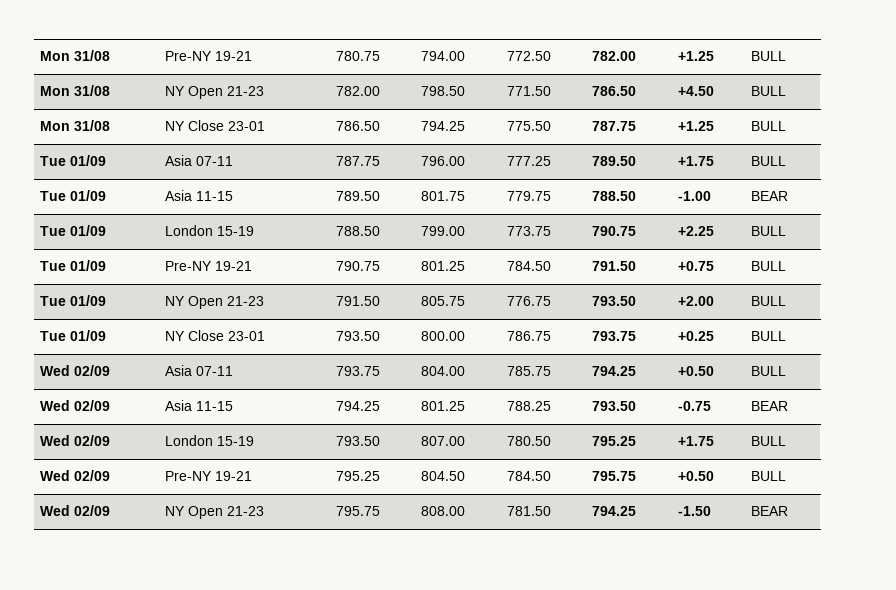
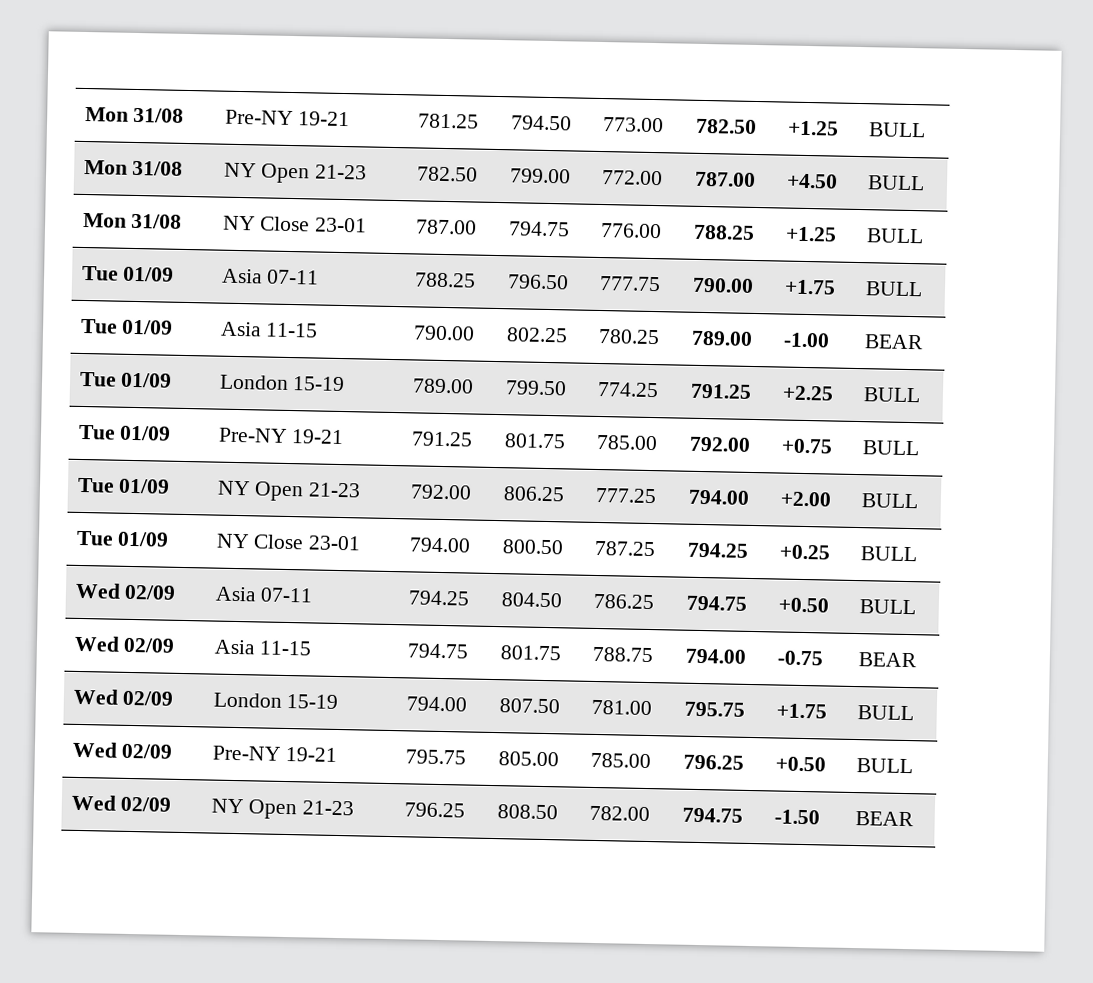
[336,51,381,61] [421,51,466,61] [507,51,552,61] [592,51,637,61] 780.75 | 794.00 | 772.50 | 782.00 -> [417,113,479,129] [510,115,572,131] [601,117,664,133] [694,118,757,134] 781.25 | 794.50 | 773.00 | 782.50
[336,86,381,96] [421,86,466,96] [507,86,552,96] [592,86,637,96] 782.00 | 798.50 | 771.50 | 786.50 -> [416,166,478,182] [508,168,571,184] [600,170,663,186] [693,171,756,187] 782.50 | 799.00 | 772.00 | 787.00
[336,121,381,131] [421,121,466,131] [507,121,552,131] [592,121,637,131] 786.50 | 794.25 | 775.50 | 787.75 -> [414,219,477,235] [507,221,570,237] [599,222,662,239] [692,224,755,240] 787.00 | 794.75 | 776.00 | 788.25
[336,156,381,166] [421,156,466,166] [507,156,552,166] [592,156,637,166] 787.75 | 796.00 | 777.25 | 789.50 -> [413,272,476,288] [506,274,569,290] [598,275,661,292] [691,277,754,293] 788.25 | 796.50 | 777.75 | 790.00
[336,191,381,201] [421,191,466,201] [507,191,552,201] [592,191,637,201] 789.50 | 801.75 | 779.75 | 788.50 -> [412,325,475,341] [505,327,568,343] [597,328,660,345] [690,330,753,346] 790.00 | 802.25 | 780.25 | 789.00
[336,226,381,236] [421,226,466,236] [507,226,552,236] [592,226,637,236] 788.50 | 799.00 | 773.75 | 790.75 -> [411,378,474,394] [504,380,567,396] [596,381,659,398] [689,383,752,399] 789.00 | 799.50 | 774.25 | 791.25
[336,261,381,271] [421,261,466,271] [507,261,552,271] [592,261,637,271] 790.75 | 801.25 | 784.50 | 791.50 -> [410,431,473,447] [503,433,566,449] [595,434,658,451] [688,436,751,452] 791.25 | 801.75 | 785.00 | 792.00
[336,296,381,306] [421,296,466,306] [507,296,552,306] [592,296,637,306] 791.50 | 805.75 | 776.75 | 793.50 -> [409,484,472,500] [502,486,565,502] [594,487,657,504] [687,489,750,505] 792.00 | 806.25 | 777.25 | 794.00
[336,331,381,341] [421,331,466,341] [507,331,552,341] [592,331,637,341] 793.50 | 800.00 | 786.75 | 793.75 -> [408,537,471,553] [501,539,564,555] [593,540,656,557] [686,542,749,558] 794.00 | 800.50 | 787.25 | 794.25
[336,366,381,376] [421,366,466,376] [507,366,552,376] [592,366,637,376] 793.75 | 804.00 | 785.75 | 794.25 -> [407,590,470,606] [500,592,563,608] [592,593,655,610] [685,595,747,611] 794.25 | 804.50 | 786.25 | 794.75
[336,401,381,411] [421,401,466,411] [507,401,552,411] [592,401,637,411] 794.25 | 801.25 | 788.25 | 793.50 -> [406,643,469,659] [499,645,562,661] [591,646,653,663] [684,648,746,664] 794.75 | 801.75 | 788.75 | 794.00
[336,436,381,446] [421,436,466,446] [507,436,552,446] [592,436,637,446] 793.50 | 807.00 | 780.50 | 795.25 -> [405,696,467,712] [498,698,560,714] [590,699,652,716] [683,701,745,717] 794.00 | 807.50 | 781.00 | 795.75
[336,471,381,481] [421,471,466,481] [507,471,552,481] [592,471,637,481] 795.25 | 804.50 | 784.50 | 795.75 -> [404,749,466,765] [497,751,559,767] [589,752,651,769] [682,754,744,770] 795.75 | 805.00 | 785.00 | 796.25
[336,506,381,516] [421,506,466,516] [507,506,552,516] [592,506,637,516] 795.75 | 808.00 | 781.50 | 794.25 -> [403,802,465,818] [496,804,558,820] [588,805,650,822] [681,807,743,823] 796.25 | 808.50 | 782.00 | 794.75

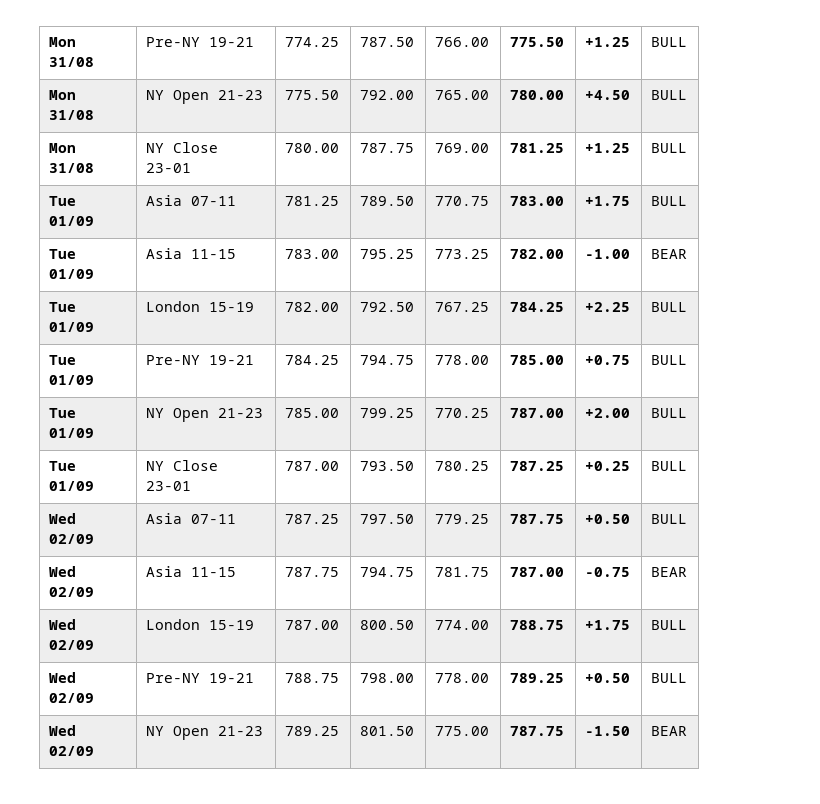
[417,113,479,129] [510,115,572,131] [601,117,664,133] [694,118,757,134] 781.25 | 794.50 | 773.00 | 782.50 -> [284,37,339,47] [359,37,414,47] [434,37,489,47] [509,37,564,47] 774.25 | 787.50 | 766.00 | 775.50
[416,166,478,182] [508,168,571,184] [600,170,663,186] [693,171,756,187] 782.50 | 799.00 | 772.00 | 787.00 -> [284,90,339,100] [359,90,414,100] [434,90,489,100] [509,90,564,100] 775.50 | 792.00 | 765.00 | 780.00
[414,219,477,235] [507,221,570,237] [599,222,662,239] [692,224,755,240] 787.00 | 794.75 | 776.00 | 788.25 -> [284,143,339,153] [359,143,414,153] [434,143,489,153] [509,143,564,153] 780.00 | 787.75 | 769.00 | 781.25
[413,272,476,288] [506,274,569,290] [598,275,661,292] [691,277,754,293] 788.25 | 796.50 | 777.75 | 790.00 -> [284,196,339,206] [359,196,414,206] [434,196,489,206] [509,196,564,206] 781.25 | 789.50 | 770.75 | 783.00
[412,325,475,341] [505,327,568,343] [597,328,660,345] [690,330,753,346] 790.00 | 802.25 | 780.25 | 789.00 -> [284,249,339,259] [359,249,414,259] [434,249,489,259] [509,249,564,259] 783.00 | 795.25 | 773.25 | 782.00
[411,378,474,394] [504,380,567,396] [596,381,659,398] [689,383,752,399] 789.00 | 799.50 | 774.25 | 791.25 -> [284,302,339,312] [359,302,414,312] [434,302,489,312] [509,302,564,312] 782.00 | 792.50 | 767.25 | 784.25
[410,431,473,447] [503,433,566,449] [595,434,658,451] [688,436,751,452] 791.25 | 801.75 | 785.00 | 792.00 -> [284,355,339,365] [359,355,414,365] [434,355,489,365] [509,355,564,365] 784.25 | 794.75 | 778.00 | 785.00
[409,484,472,500] [502,486,565,502] [594,487,657,504] [687,489,750,505] 792.00 | 806.25 | 777.25 | 794.00 -> [284,408,339,418] [359,408,414,418] [434,408,489,418] [509,408,564,418] 785.00 | 799.25 | 770.25 | 787.00
[408,537,471,553] [501,539,564,555] [593,540,656,557] [686,542,749,558] 794.00 | 800.50 | 787.25 | 794.25 -> [284,461,339,471] [359,461,414,471] [434,461,489,471] [509,461,564,471] 787.00 | 793.50 | 780.25 | 787.25
[407,590,470,606] [500,592,563,608] [592,593,655,610] [685,595,747,611] 794.25 | 804.50 | 786.25 | 794.75 -> [284,514,339,524] [359,514,414,524] [434,514,489,524] [509,514,564,524] 787.25 | 797.50 | 779.25 | 787.75
[406,643,469,659] [499,645,562,661] [591,646,653,663] [684,648,746,664] | 794.75 | 801.75 | 788.75 | 794.00 -> [284,567,339,577] [359,567,414,577] [434,567,489,577] [509,567,564,577] | 787.75 | 794.75 | 781.75 | 787.00
[405,696,467,712] [498,698,560,714] [590,699,652,716] [683,701,745,717] 794.00 | 807.50 | 781.00 | 795.75 -> [284,620,339,630] [359,620,414,630] [434,620,489,630] [509,620,564,630] 787.00 | 800.50 | 774.00 | 788.75
[404,749,466,765] [497,751,559,767] [589,752,651,769] [682,754,744,770] 795.75 | 805.00 | 785.00 | 796.25 -> [284,673,339,683] [359,673,414,683] [434,673,489,683] [509,673,564,683] 788.75 | 798.00 | 778.00 | 789.25
[403,802,465,818] [496,804,558,820] [588,805,650,822] [681,807,743,823] 796.25 | 808.50 | 782.00 | 794.75 -> [284,726,339,736] [359,726,414,736] [434,726,489,736] [509,726,564,736] 789.25 | 801.50 | 775.00 | 787.75

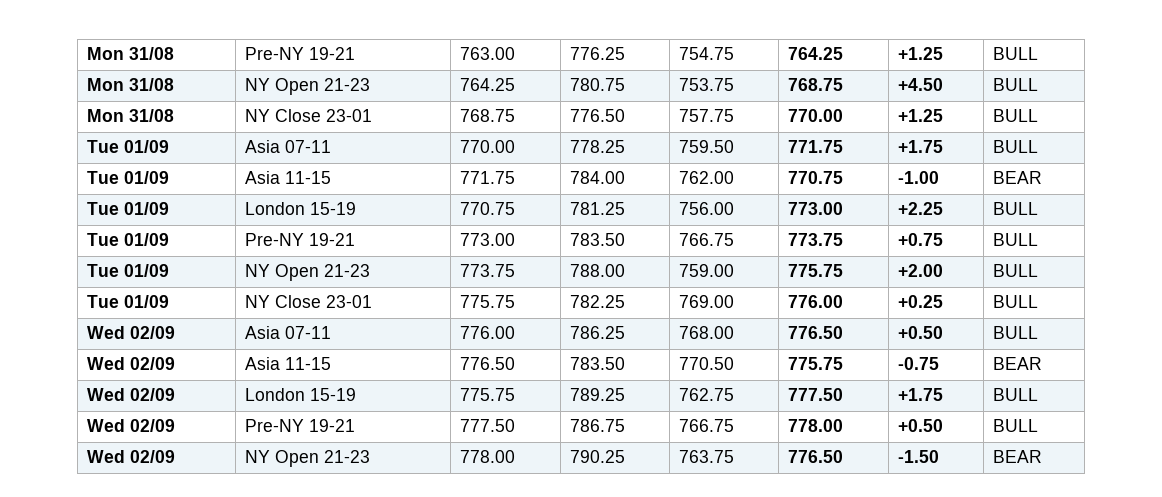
[284,37,339,47] [359,37,414,47] [434,37,489,47] [509,37,564,47] 774.25 | 787.50 | 766.00 | 775.50 -> [460,47,516,60] [570,47,626,60] [679,47,735,60] [788,47,844,60] 763.00 | 776.25 | 754.75 | 764.25
[284,90,339,100] [359,90,414,100] [434,90,489,100] [509,90,564,100] 775.50 | 792.00 | 765.00 | 780.00 -> [460,78,516,91] [570,78,626,91] [679,78,735,91] [788,78,844,91] 764.25 | 780.75 | 753.75 | 768.75
[284,143,339,153] [359,143,414,153] [434,143,489,153] [509,143,564,153] 780.00 | 787.75 | 769.00 | 781.25 -> [460,109,516,122] [570,109,626,122] [679,109,735,122] [788,109,844,122] 768.75 | 776.50 | 757.75 | 770.00
[284,196,339,206] [359,196,414,206] [434,196,489,206] [509,196,564,206] 781.25 | 789.50 | 770.75 | 783.00 -> [460,140,516,153] [570,140,626,153] [679,140,735,153] [788,140,844,153] 770.00 | 778.25 | 759.50 | 771.75
[284,249,339,259] [359,249,414,259] [434,249,489,259] [509,249,564,259] 783.00 | 795.25 | 773.25 | 782.00 -> [460,171,516,184] [570,171,626,184] [679,171,735,184] [788,171,844,184] 771.75 | 784.00 | 762.00 | 770.75
[284,302,339,312] [359,302,414,312] [434,302,489,312] [509,302,564,312] 782.00 | 792.50 | 767.25 | 784.25 -> [460,202,516,215] [570,202,626,215] [679,202,735,215] [788,202,844,215] 770.75 | 781.25 | 756.00 | 773.00
[284,355,339,365] [359,355,414,365] [434,355,489,365] [509,355,564,365] 784.25 | 794.75 | 778.00 | 785.00 -> [460,233,516,246] [570,233,626,246] [679,233,735,246] [788,233,844,246] 773.00 | 783.50 | 766.75 | 773.75
[284,408,339,418] [359,408,414,418] [434,408,489,418] [509,408,564,418] 785.00 | 799.25 | 770.25 | 787.00 -> [460,264,516,277] [570,264,626,277] [679,264,735,277] [788,264,844,277] 773.75 | 788.00 | 759.00 | 775.75
[284,461,339,471] [359,461,414,471] [434,461,489,471] [509,461,564,471] 787.00 | 793.50 | 780.25 | 787.25 -> [460,295,516,308] [570,295,626,308] [679,295,735,308] [788,295,844,308] 775.75 | 782.25 | 769.00 | 776.00
[284,514,339,524] [359,514,414,524] [434,514,489,524] [509,514,564,524] 787.25 | 797.50 | 779.25 | 787.75 -> [460,326,516,339] [570,326,626,339] [679,326,735,339] [788,326,844,339] 776.00 | 786.25 | 768.00 | 776.50
[284,567,339,577] [359,567,414,577] [434,567,489,577] [509,567,564,577] 787.75 | 794.75 | 781.75 | 787.00 -> [460,357,516,370] [570,357,626,370] [679,357,735,370] [788,357,844,370] 776.50 | 783.50 | 770.50 | 775.75
[284,620,339,630] [359,620,414,630] [434,620,489,630] [509,620,564,630] 787.00 | 800.50 | 774.00 | 788.75 -> [460,388,516,401] [570,388,626,401] [679,388,735,401] [788,388,844,401] 775.75 | 789.25 | 762.75 | 777.50
[284,673,339,683] [359,673,414,683] [434,673,489,683] [509,673,564,683] 788.75 | 798.00 | 778.00 | 789.25 -> [460,419,516,432] [570,419,626,432] [679,419,735,432] [788,419,844,432] 777.50 | 786.75 | 766.75 | 778.00
[284,726,339,736] [359,726,414,736] [434,726,489,736] [509,726,564,736] 789.25 | 801.50 | 775.00 | 787.75 -> [460,450,516,463] [570,450,626,463] [679,450,735,463] [788,450,844,463] 778.00 | 790.25 | 763.75 | 776.50

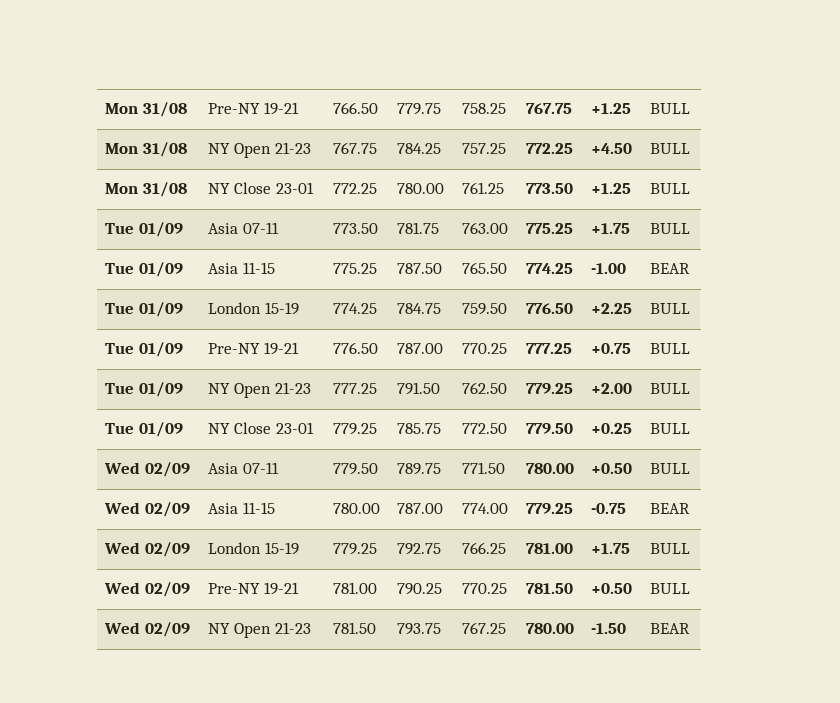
[460,47,516,60] [570,47,626,60] [679,47,735,60] [788,47,844,60] 763.00 | 776.25 | 754.75 | 764.25 -> [333,102,379,114] [397,103,442,115] [462,103,507,114] [526,103,573,114] 766.50 | 779.75 | 758.25 | 767.75
[460,78,516,91] [570,78,626,91] [679,78,735,91] [788,78,844,91] 764.25 | 780.75 | 753.75 | 768.75 -> [333,142,378,154] [397,143,442,154] [462,143,507,154] [526,143,574,154] 767.75 | 784.25 | 757.25 | 772.25
[460,109,516,122] [570,109,626,122] [679,109,735,122] [788,109,844,122] 768.75 | 776.50 | 757.75 | 770.00 -> [333,183,378,194] [397,183,445,194] [462,182,505,194] [526,183,574,194] 772.25 | 780.00 | 761.25 | 773.50
[460,140,516,153] [570,140,626,153] [679,140,735,153] [788,140,844,153] 770.00 | 778.25 | 759.50 | 771.75 -> [333,223,379,234] [397,222,440,234] [462,222,509,234] [526,223,574,234] 773.50 | 781.75 | 763.00 | 775.25
[460,171,516,184] [570,171,626,184] [679,171,735,184] [788,171,844,184] 771.75 | 784.00 | 762.00 | 770.75 -> [333,263,378,274] [397,263,443,274] [462,262,508,274] [526,263,574,274] 775.25 | 787.50 | 765.50 | 774.25
[460,202,516,215] [570,202,626,215] [679,202,735,215] [788,202,844,215] 770.75 | 781.25 | 756.00 | 773.00 -> [333,303,378,314] [397,303,442,314] [462,303,508,315] [526,303,574,314] 774.25 | 784.75 | 759.50 | 776.50
[460,233,516,246] [570,233,626,246] [679,233,735,246] [788,233,844,246] 773.00 | 783.50 | 766.75 | 773.75 -> [333,342,379,354] [397,343,444,354] [462,343,508,354] [526,343,573,354] 776.50 | 787.00 | 770.25 | 777.25
[460,264,516,277] [570,264,626,277] [679,264,735,277] [788,264,844,277] 773.75 | 788.00 | 759.00 | 775.75 -> [333,383,378,394] [397,382,441,395] [462,382,508,394] [526,383,574,394] 777.25 | 791.50 | 762.50 | 779.25
[460,295,516,308] [570,295,626,308] [679,295,735,308] [788,295,844,308] 775.75 | 782.25 | 769.00 | 776.00 -> [333,423,378,435] [397,423,442,434] [462,423,508,434] [526,423,574,434] 779.25 | 785.75 | 772.50 | 779.50
[460,326,516,339] [570,326,626,339] [679,326,735,339] [788,326,844,339] 776.00 | 786.25 | 768.00 | 776.50 -> [333,463,379,475] [397,463,442,475] [462,462,506,474] [526,463,575,474] 779.50 | 789.75 | 771.50 | 780.00
[460,357,516,370] [570,357,626,370] [679,357,735,370] [788,357,844,370] 776.50 | 783.50 | 770.50 | 775.75 -> [333,503,381,514] [397,503,444,514] [462,503,509,514] [526,503,574,514] 780.00 | 787.00 | 774.00 | 779.25
[460,388,516,401] [570,388,626,401] [679,388,735,401] [788,388,844,401] 775.75 | 789.25 | 762.75 | 777.50 -> [333,543,378,555] [397,543,442,555] [462,542,507,554] [526,543,574,554] 779.25 | 792.75 | 766.25 | 781.00
[460,419,516,432] [570,419,626,432] [679,419,735,432] [788,419,844,432] 777.50 | 786.75 | 766.75 | 778.00 -> [333,582,378,594] [397,583,443,595] [462,583,508,594] [526,583,574,594] 781.00 | 790.25 | 770.25 | 781.50
[460,450,516,463] [570,450,626,463] [679,450,735,463] [788,450,844,463] 778.00 | 790.25 | 763.75 | 776.50 -> [333,622,377,634] [397,623,442,635] [462,622,507,634] [526,623,575,634] 781.50 | 793.75 | 767.25 | 780.00

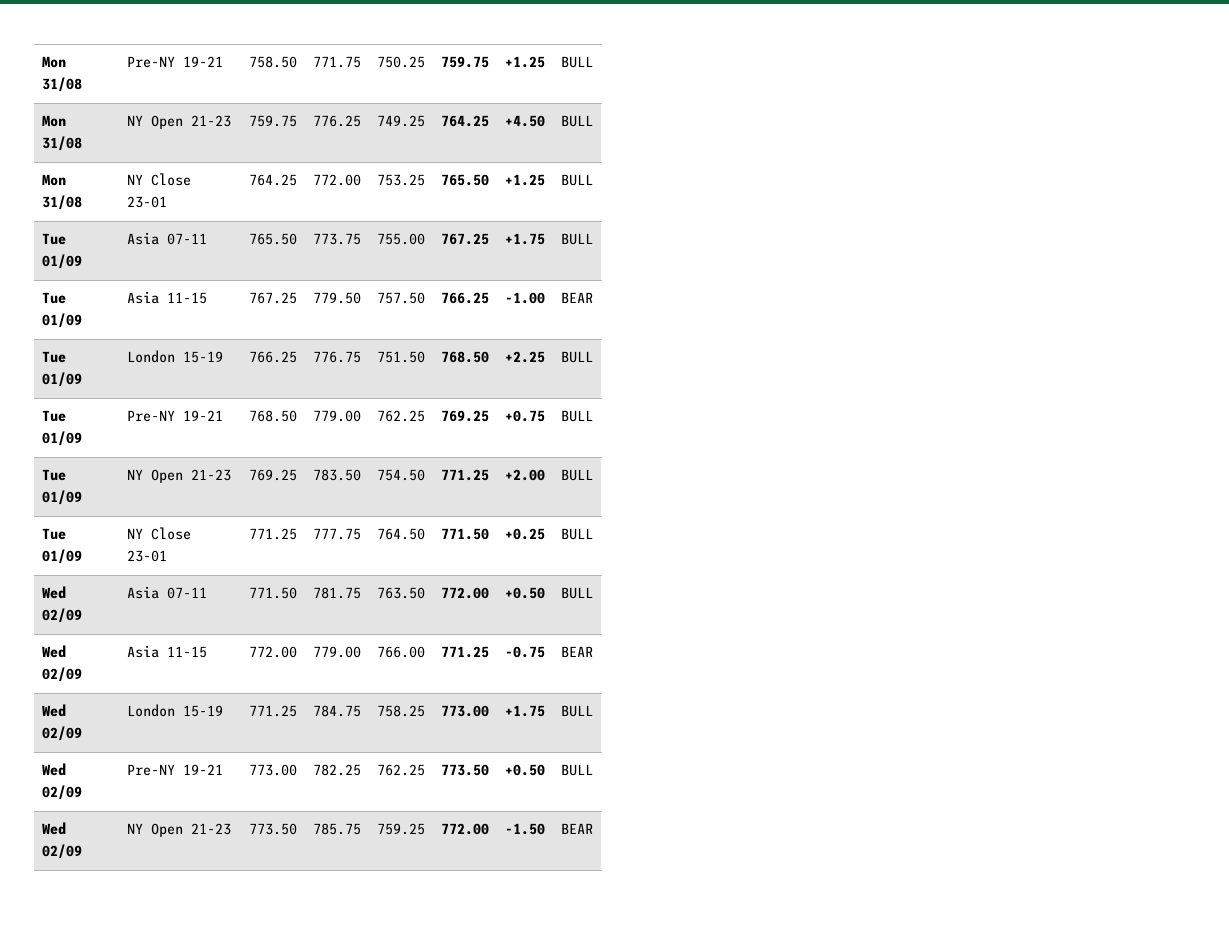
[333,102,379,114] [397,103,442,115] [462,103,507,114] [526,103,573,114] 766.50 | 779.75 | 758.25 | 767.75 -> [248,56,297,68] [312,56,361,68] [376,56,425,68] [440,56,489,68] 758.50 | 771.75 | 750.25 | 759.75
[333,142,378,154] [397,143,442,154] [462,143,507,154] [526,143,574,154] 767.75 | 784.25 | 757.25 | 772.25 -> [248,115,297,127] [312,115,361,127] [376,115,425,127] [440,115,489,127] 759.75 | 776.25 | 749.25 | 764.25
[333,183,378,194] [397,183,445,194] [462,182,505,194] [526,183,574,194] 772.25 | 780.00 | 761.25 | 773.50 -> [248,174,297,186] [312,174,361,186] [376,174,425,186] [440,174,489,186] 764.25 | 772.00 | 753.25 | 765.50
[333,223,379,234] [397,222,440,234] [462,222,509,234] [526,223,574,234] 773.50 | 781.75 | 763.00 | 775.25 -> [248,233,297,245] [312,233,361,245] [376,233,425,245] [440,233,489,245] 765.50 | 773.75 | 755.00 | 767.25
[333,263,378,274] [397,263,443,274] [462,262,508,274] [526,263,574,274] 775.25 | 787.50 | 765.50 | 774.25 -> [248,292,297,304] [312,292,361,304] [376,292,425,304] [440,292,489,304] 767.25 | 779.50 | 757.50 | 766.25
[333,303,378,314] [397,303,442,314] [462,303,508,315] [526,303,574,314] 774.25 | 784.75 | 759.50 | 776.50 -> [248,351,297,363] [312,351,361,363] [376,351,425,363] [440,351,489,363] 766.25 | 776.75 | 751.50 | 768.50
[333,342,379,354] [397,343,444,354] [462,343,508,354] [526,343,573,354] 776.50 | 787.00 | 770.25 | 777.25 -> [248,410,297,422] [312,410,361,422] [376,410,425,422] [440,410,489,422] 768.50 | 779.00 | 762.25 | 769.25
[333,383,378,394] [397,382,441,395] [462,382,508,394] [526,383,574,394] 777.25 | 791.50 | 762.50 | 779.25 -> [248,469,297,481] [312,469,361,481] [376,469,425,481] [440,469,489,481] 769.25 | 783.50 | 754.50 | 771.25
[333,423,378,435] [397,423,442,434] [462,423,508,434] [526,423,574,434] 779.25 | 785.75 | 772.50 | 779.50 -> [248,528,297,540] [312,528,361,540] [376,528,425,540] [440,528,489,540] 771.25 | 777.75 | 764.50 | 771.50
[333,463,379,475] [397,463,442,475] [462,462,506,474] [526,463,575,474] | 779.50 | 789.75 | 771.50 | 780.00 -> [248,587,297,599] [312,587,361,599] [376,587,425,599] [440,587,489,599] | 771.50 | 781.75 | 763.50 | 772.00
[333,503,381,514] [397,503,444,514] [462,503,509,514] [526,503,574,514] 780.00 | 787.00 | 774.00 | 779.25 -> [248,646,297,658] [312,646,361,658] [376,646,425,658] [440,646,489,658] 772.00 | 779.00 | 766.00 | 771.25
[333,543,378,555] [397,543,442,555] [462,542,507,554] [526,543,574,554] 779.25 | 792.75 | 766.25 | 781.00 -> [248,705,297,717] [312,705,361,717] [376,705,425,717] [440,705,489,717] 771.25 | 784.75 | 758.25 | 773.00
[333,582,378,594] [397,583,443,595] [462,583,508,594] [526,583,574,594] 781.00 | 790.25 | 770.25 | 781.50 -> [248,764,297,776] [312,764,361,776] [376,764,425,776] [440,764,489,776] 773.00 | 782.25 | 762.25 | 773.50
[333,622,377,634] [397,623,442,635] [462,622,507,634] [526,623,575,634] 781.50 | 793.75 | 767.25 | 780.00 -> [248,823,297,835] [312,823,361,835] [376,823,425,835] [440,823,489,835] 773.50 | 785.75 | 759.25 | 772.00

